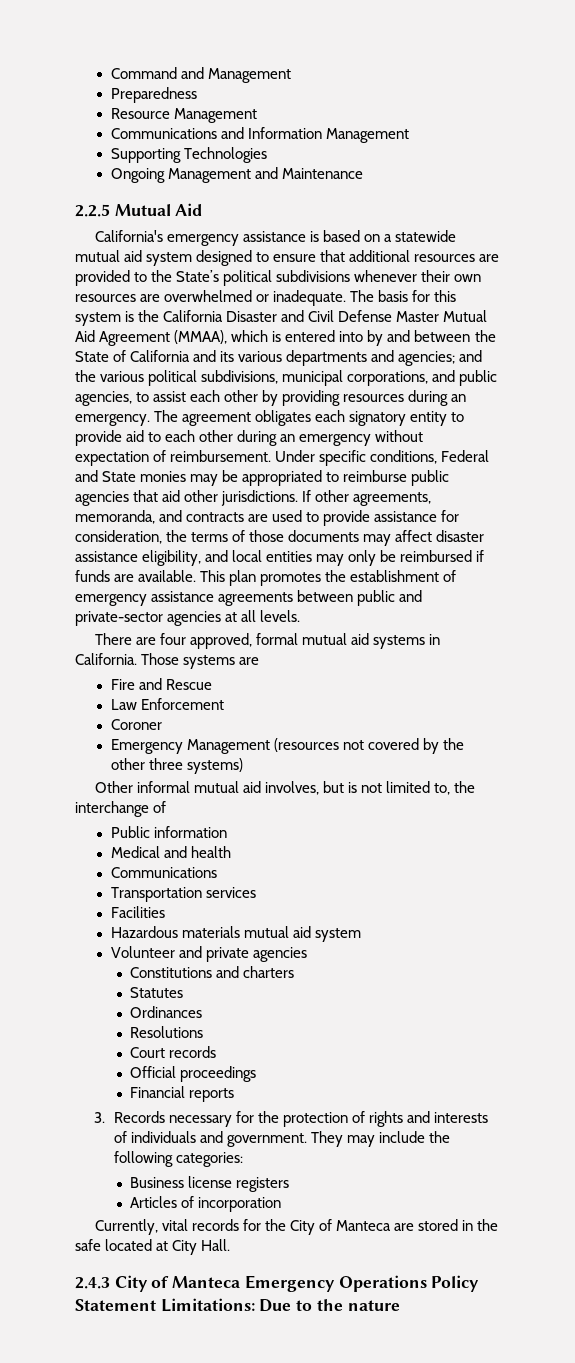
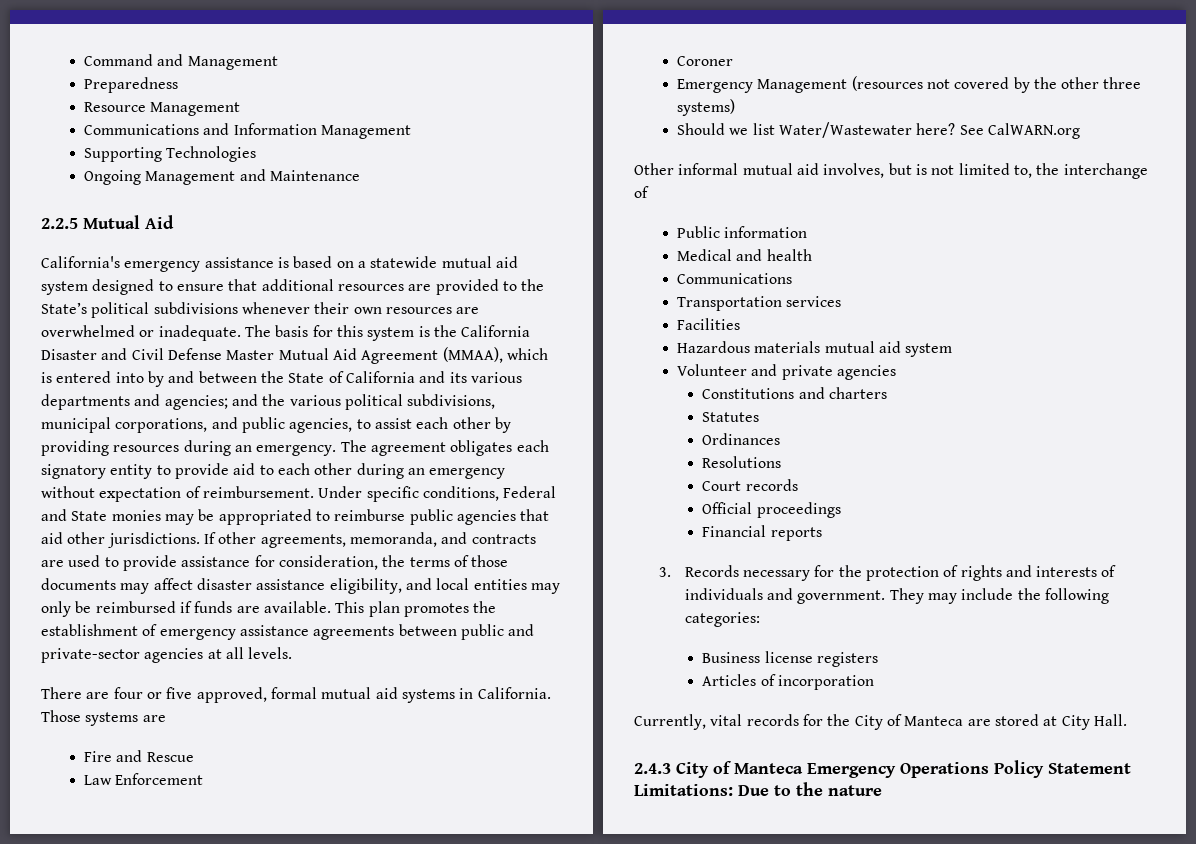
(186, 639) none -> [146,687,193,699] or five
(244, 766) none -> [676,122,1080,139] // Should we list Water/Wastewater here? See CalWARN.org
[462,1219,499,1231] [75,1239,153,1251] in the safe located -> (1039, 720) none

